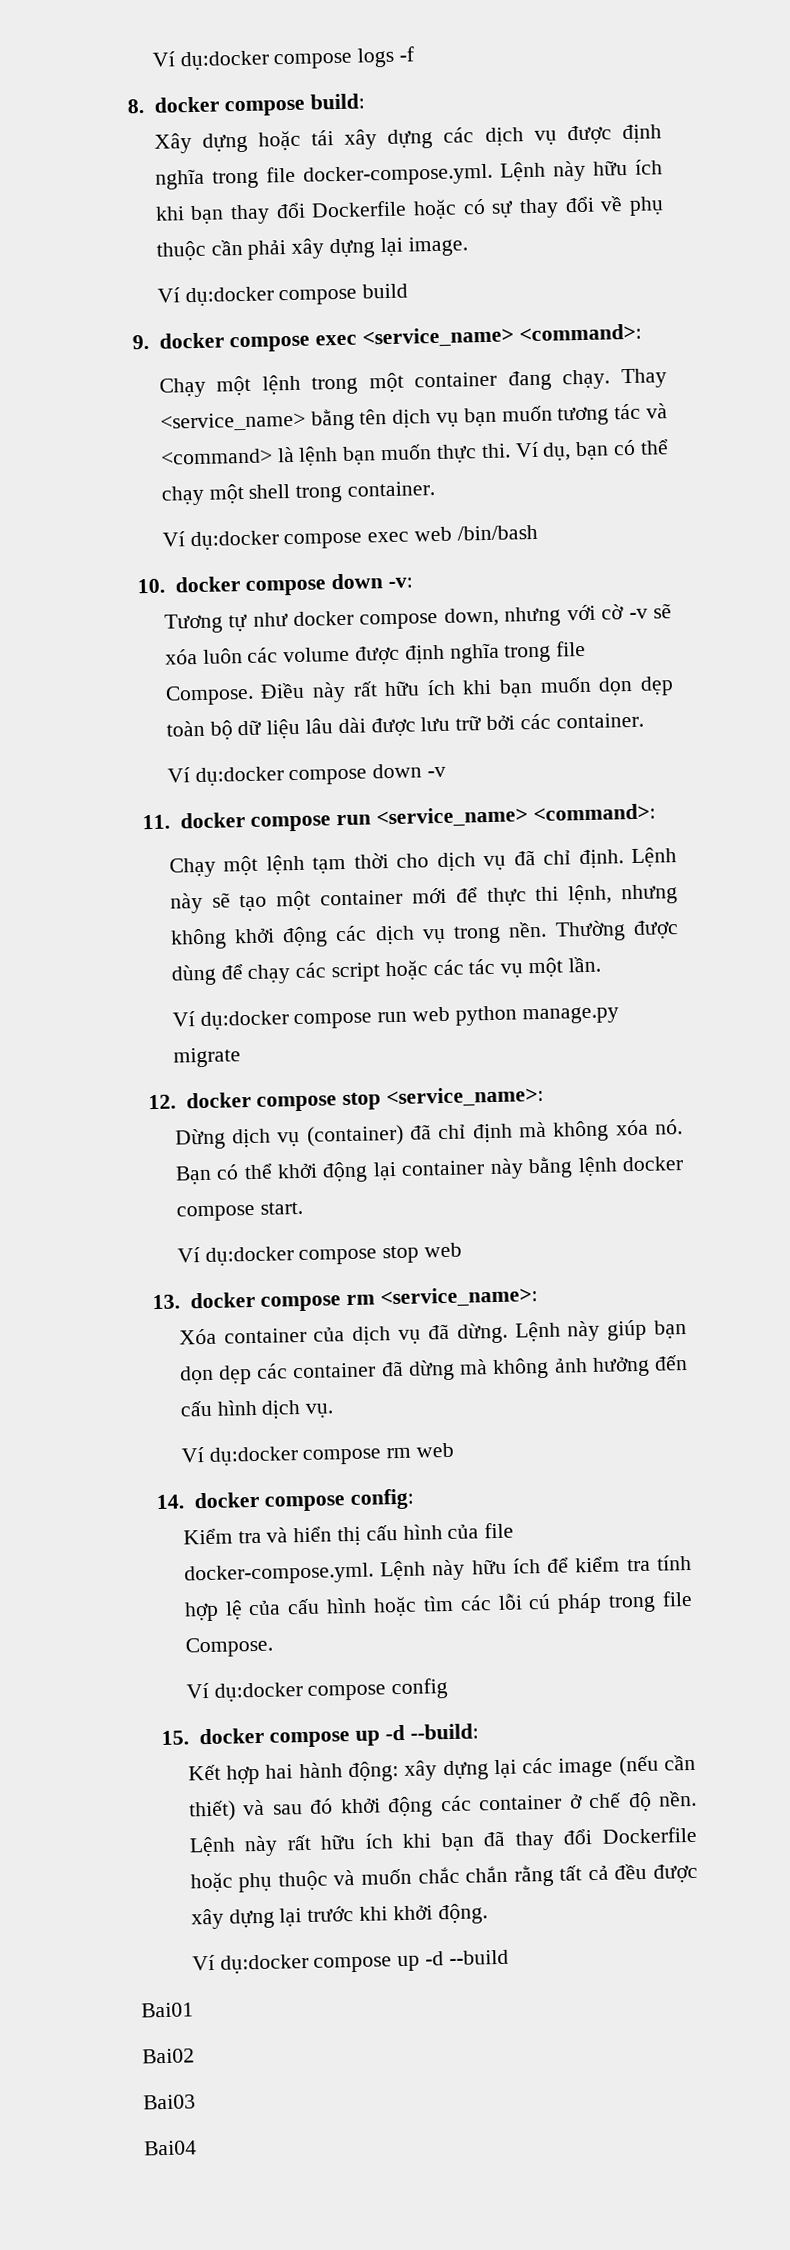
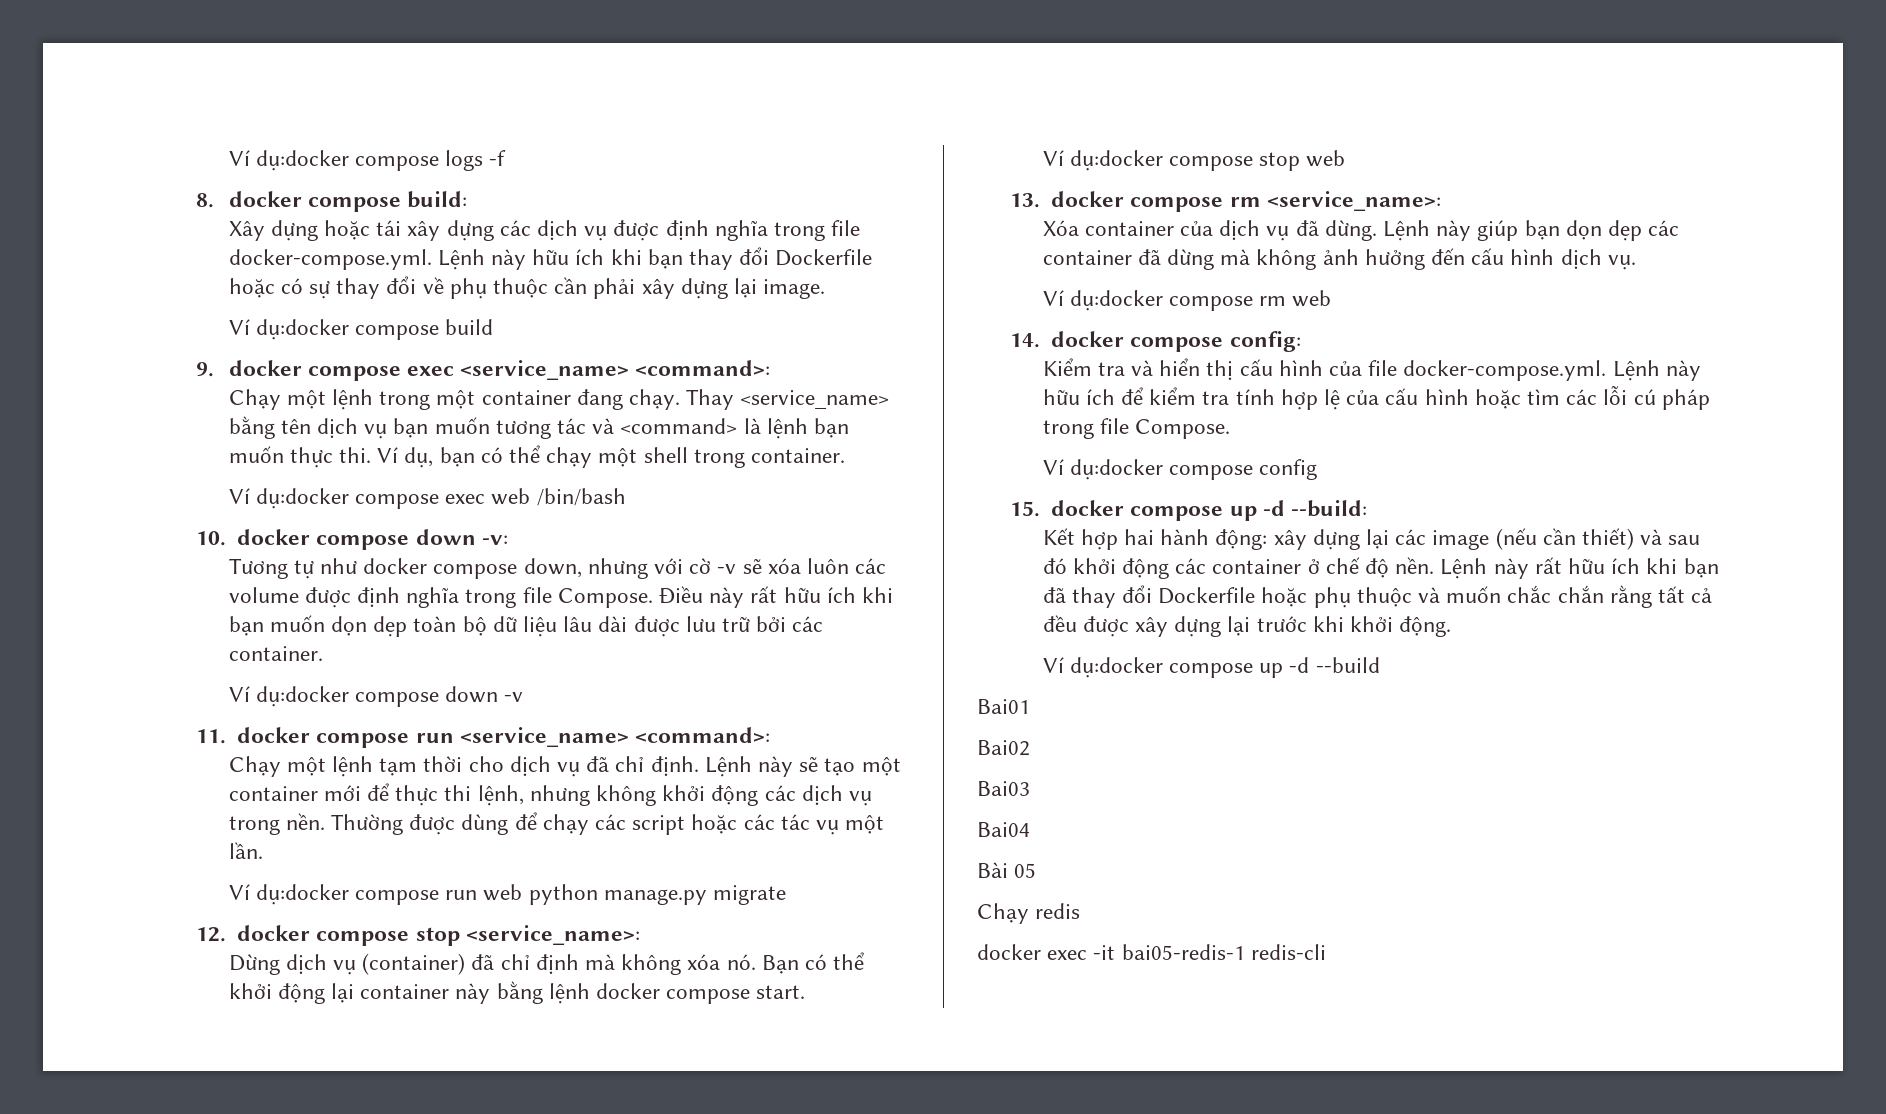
(197, 2148) none -> [977,862,1037,878] [977,903,1081,924] [977,944,1326,960] // Bài 05 // Chạy redis // docker exec -it bai05-redis-1 redis-cli

